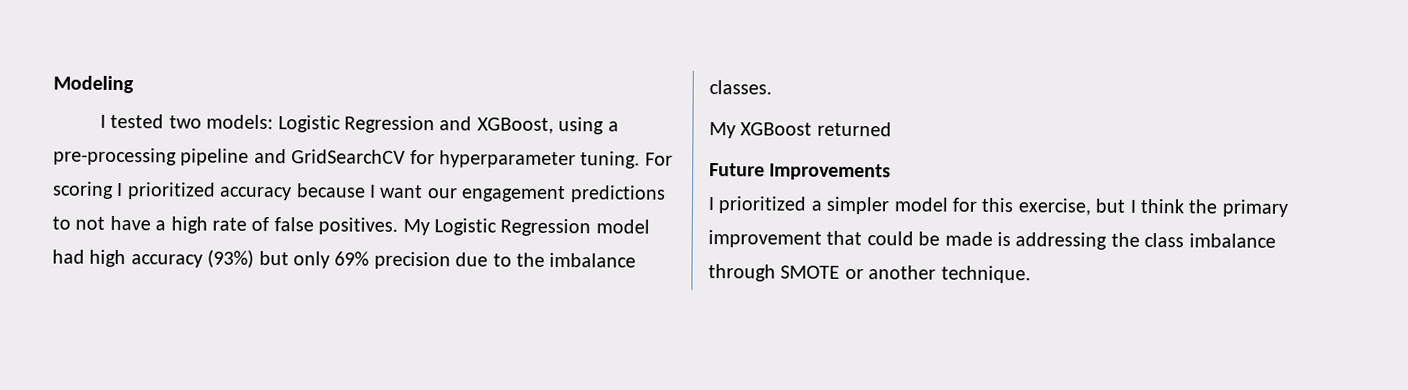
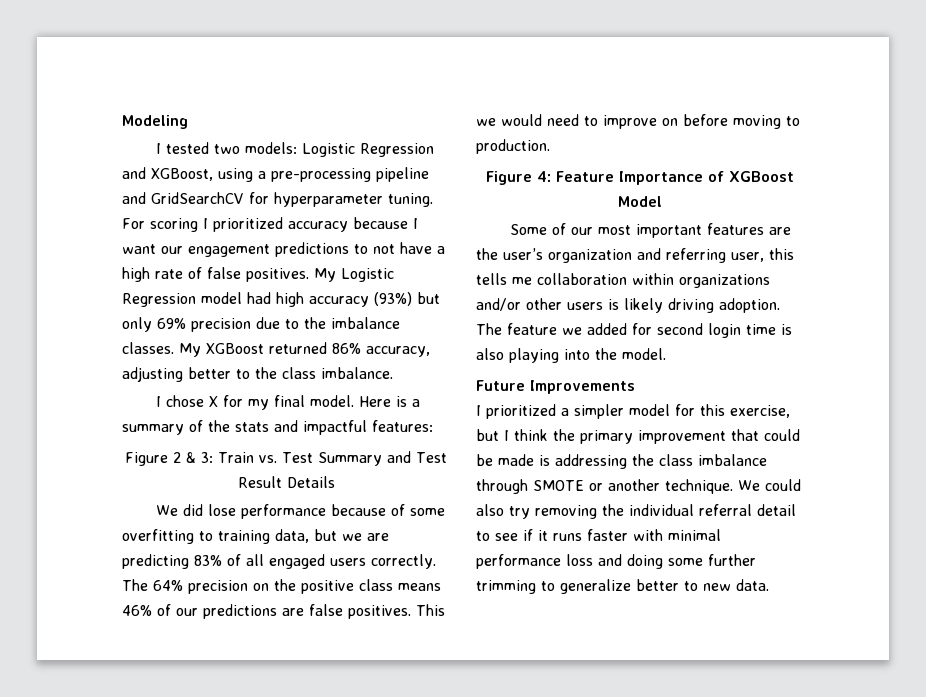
(772, 87) // -> (174, 348) none
(892, 129) none -> [332,343,430,357] [122,367,393,382] [156,395,421,410] [122,420,433,435] [125,451,447,466] [237,476,335,488] [156,504,446,519] [122,529,389,544] [122,554,436,569] [122,579,441,594] [122,604,445,619] [476,114,800,129] [476,139,550,154] [486,171,794,185] [618,196,662,207] [510,223,792,238] [476,248,794,263] [476,273,770,288] [476,298,780,313] [476,323,792,338] [476,348,666,363] 86% accuracy, adjusting better to the class imbalance. // I chose X for my final model. Here is a summary of the stats and impactful features: // Figure 2 & 3: Train vs. Test Summary and Test Result Details // We did lose performance because of some overfitting to training data, but we are predicting 83% of all engaged users correctly. The 64% precision on the positive class means 46% of our predictions are false positives. This we would need to improve on before moving to production. // Figure 4: Feature Importance of XGBoost Model // Some of our most important features are the user’s organization and referring user, this tells me collaboration within organizations and/or other users is likely driving adoption. The feature we added for second login time is also playing into the model.
(1031, 274) none -> [738,479,801,491] [476,504,796,519] [476,529,721,541] [476,554,756,569] [476,579,769,594] We could also try removing the individual referral detail to see if it runs faster with minimal performance loss and doing some further trimming to generalize better to new data.

